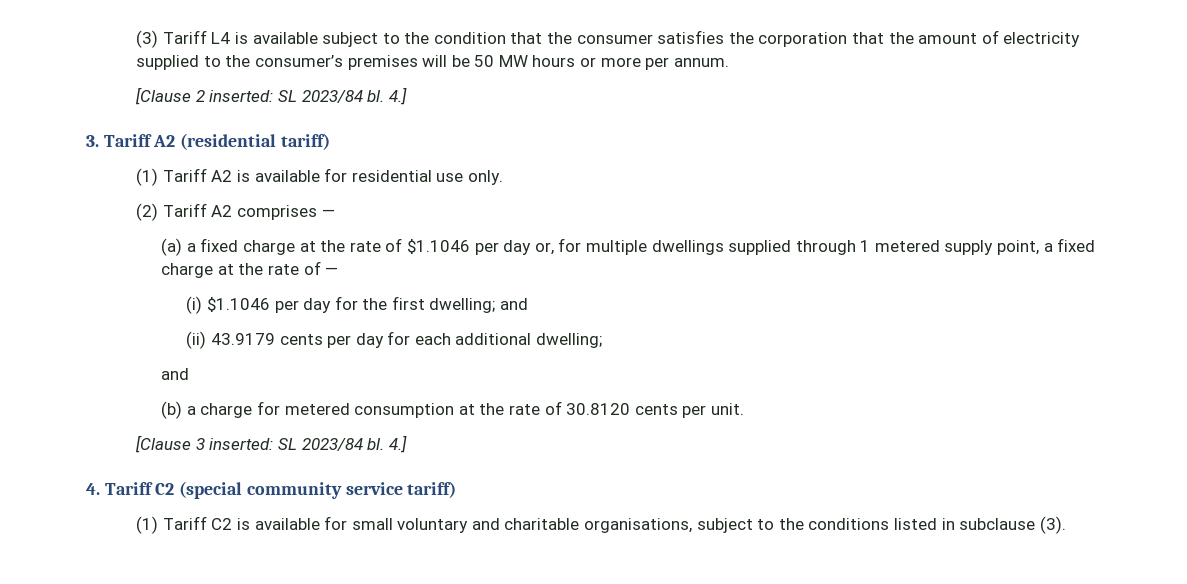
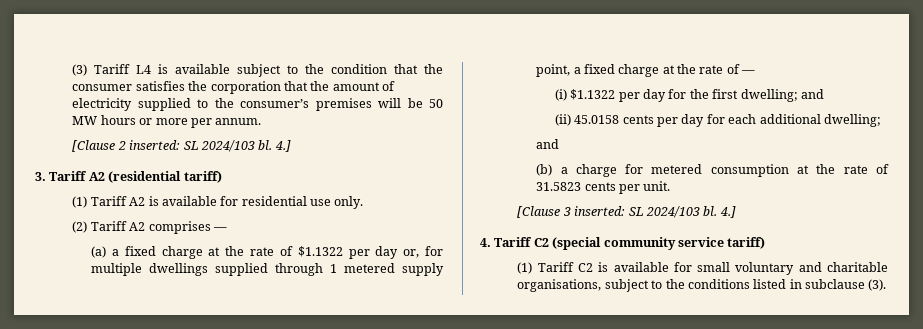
[301,90,363,103] 2023/84 -> [200,140,255,152] 2024/103
[406,239,470,254] $1.1046 -> [297,246,343,257] $1.1322
[206,297,270,312] $1.1046 -> [570,89,616,100] $1.1322
[210,333,275,345] 43.9179 -> [574,115,620,124] 45.0158
[566,403,631,415] 30.8120 -> [536,182,582,191] 31.5823
[301,438,363,451] 2023/84 -> [645,206,700,218] 2024/103

